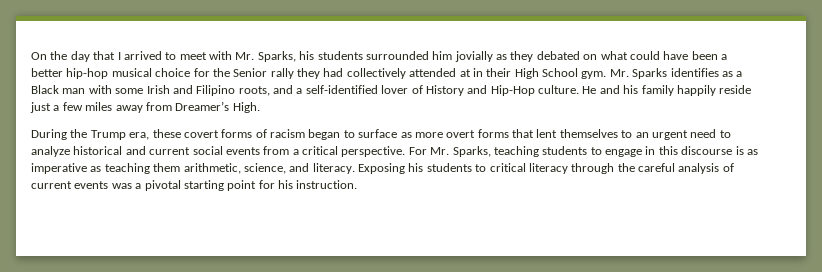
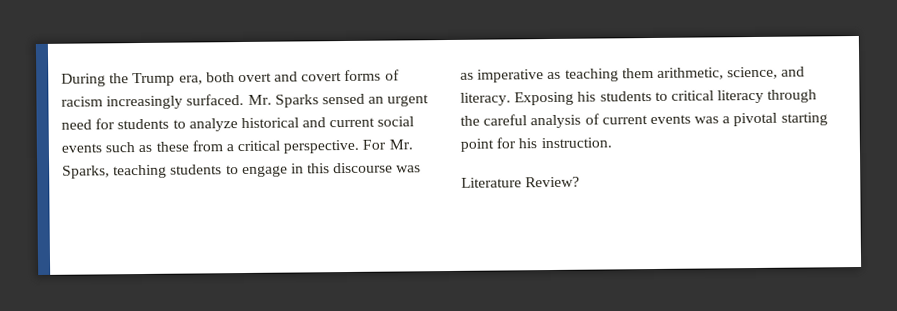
[31,51,727,62] [31,68,743,79] [31,85,752,96] [30,101,260,113] On the day that I arrived to meet with Mr. Sparks, his students surrounded him jovially as they debated on what could have been a better hip-hop musical choice for the Senior rally they had collectively attended at in their High School gym. Mr. Sparks identifies as a Black man with some Irish and Filipino roots, and a self-identified lover of History and Hip-Hop culture. He and his family happily reside just a few miles away from Dreamer’s High. // -> (61, 80) none
[152,129,181,138] these -> [205,71,299,83] both overt and
[308,129,633,140] began to surface as more overt forms that lent themselves to -> [106,93,365,110] increasingly surfaced. Mr. Sparks sensed
(717, 133) none -> [95,118,170,130] for students
(260, 151) none -> [105,141,189,153] such as these
[735,146,744,155] is -> [396,165,422,173] was
(358, 184) none -> [461,176,581,188] // Literature Review?

